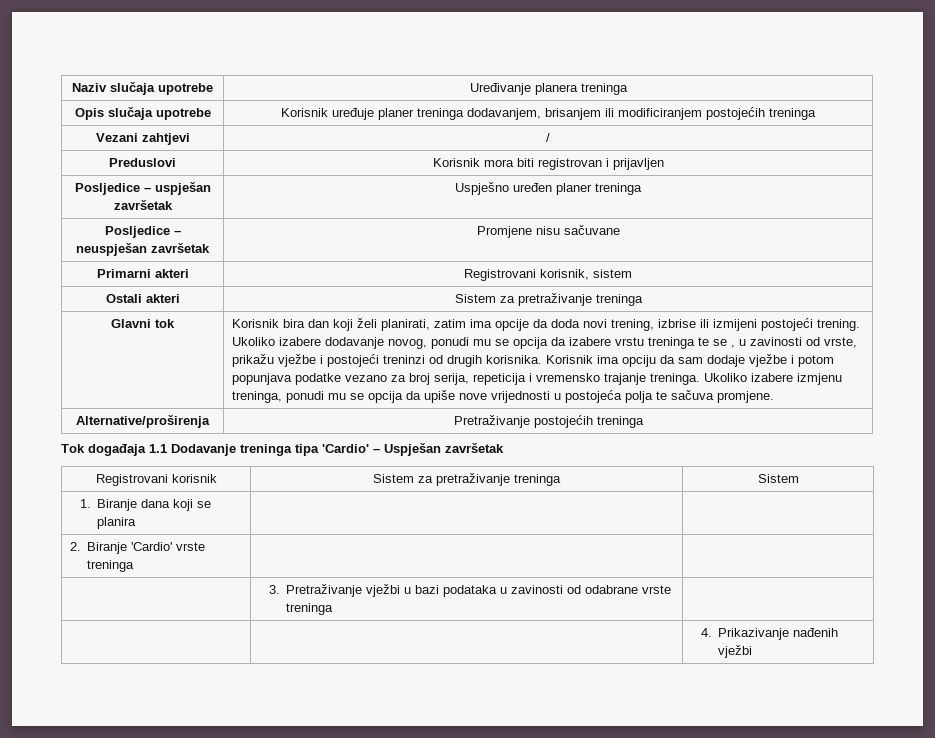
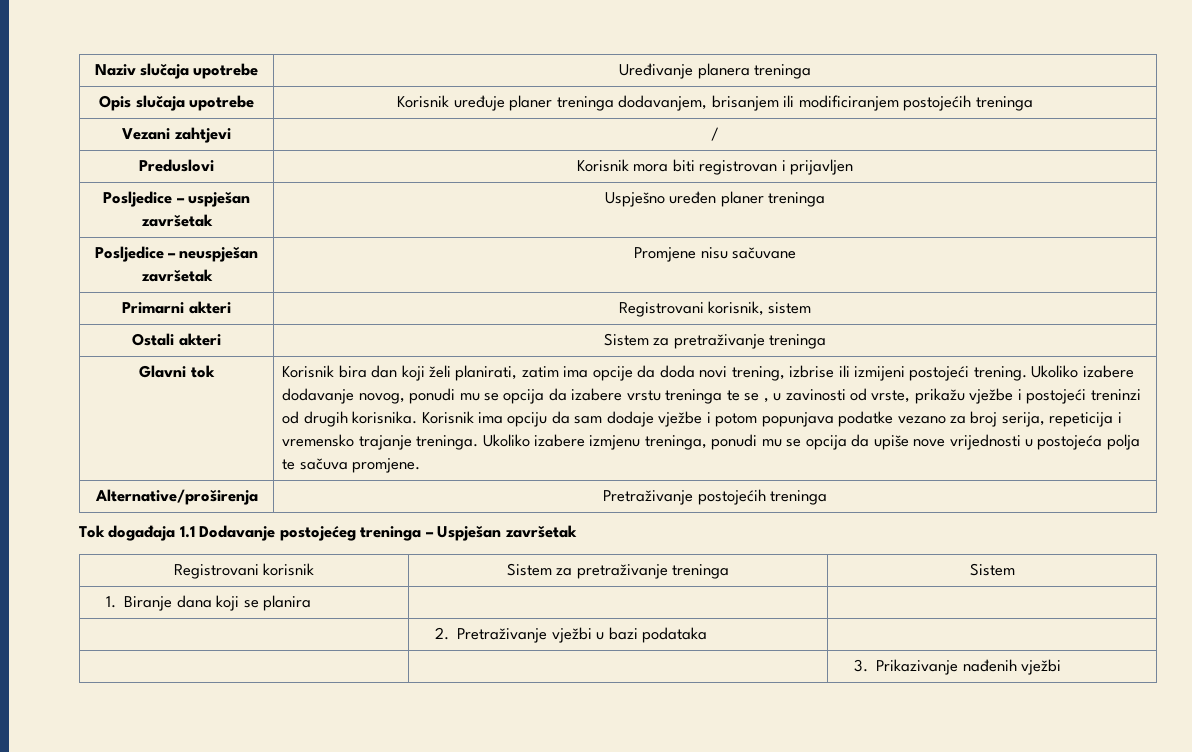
[240,444,369,456] treninga tipa 'Cardio' -> [279,525,422,541] postojećeg treninga
[69,542,206,554] [87,560,135,572] [268,585,280,594] 2. Biranje 'Cardio' vrste treninga | | // | 3. -> [435,627,450,640] | 2.
[500,585,672,594] [286,603,334,615] [700,628,712,637] u zavinosti od odabrane vrste treninga | // | | 4. -> [854,659,869,672] | // | | 3.

